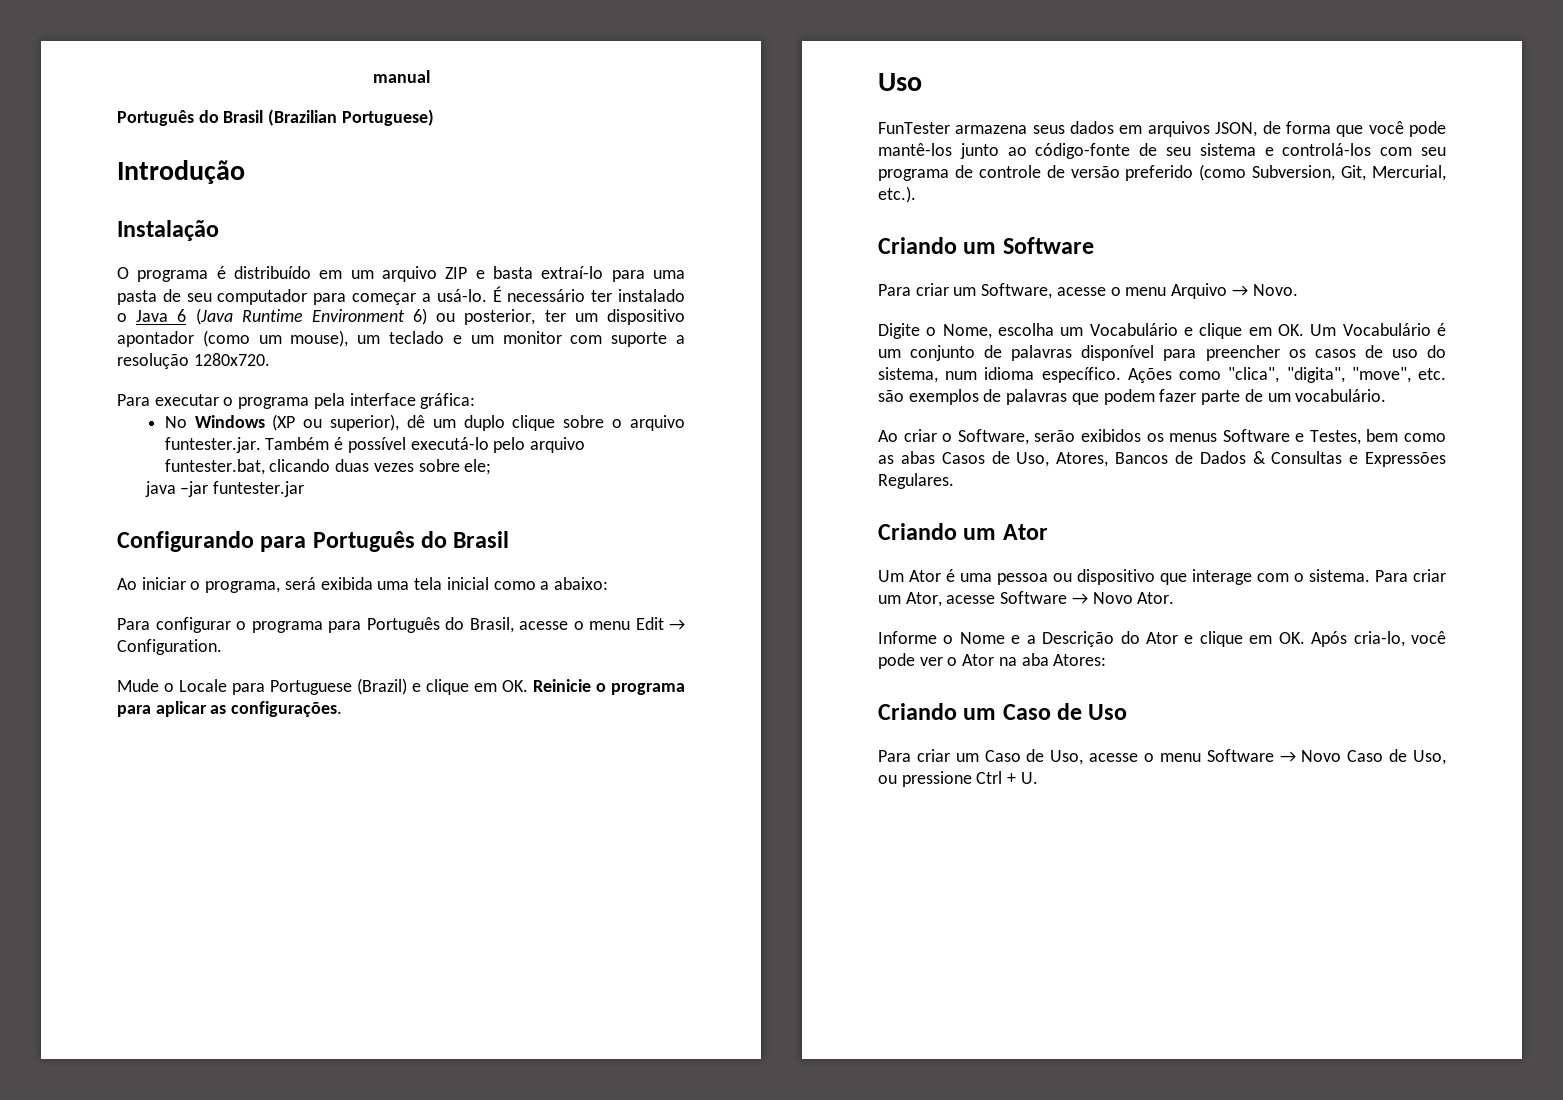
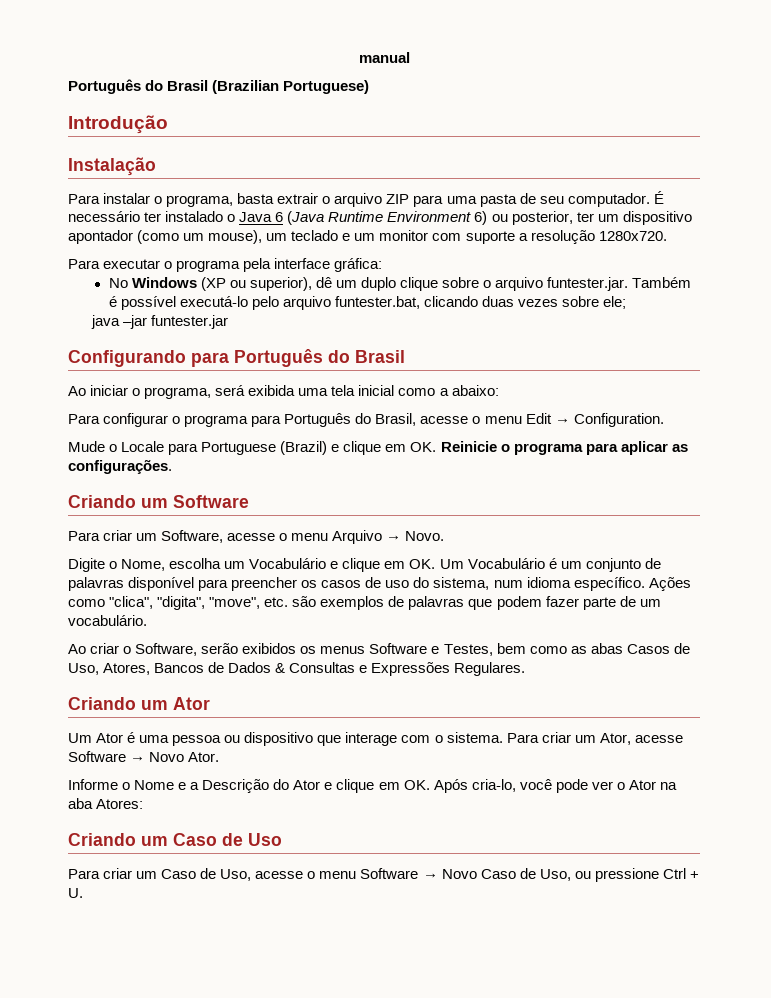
[117,266,604,282] O programa é distribuído em um arquivo ZIP e basta extraí-lo -> [68,193,410,207] Para instalar o programa, basta extrair o arquivo ZIP
[217,289,487,305] computador para começar a usá-lo. -> [567,193,650,207] computador.
[878,73,922,91] [878,121,1446,137] [878,143,1446,159] [878,164,1446,181] [878,186,916,203] // Uso // FunTester armazena seus dados em arquivos JSON, de forma que você pode mantê-los junto ao código-fonte de seu sistema e controlá-los com seu programa de controle de versão preferido (como Subversion, Git, Mercurial, etc.). -> (172, 466) none

